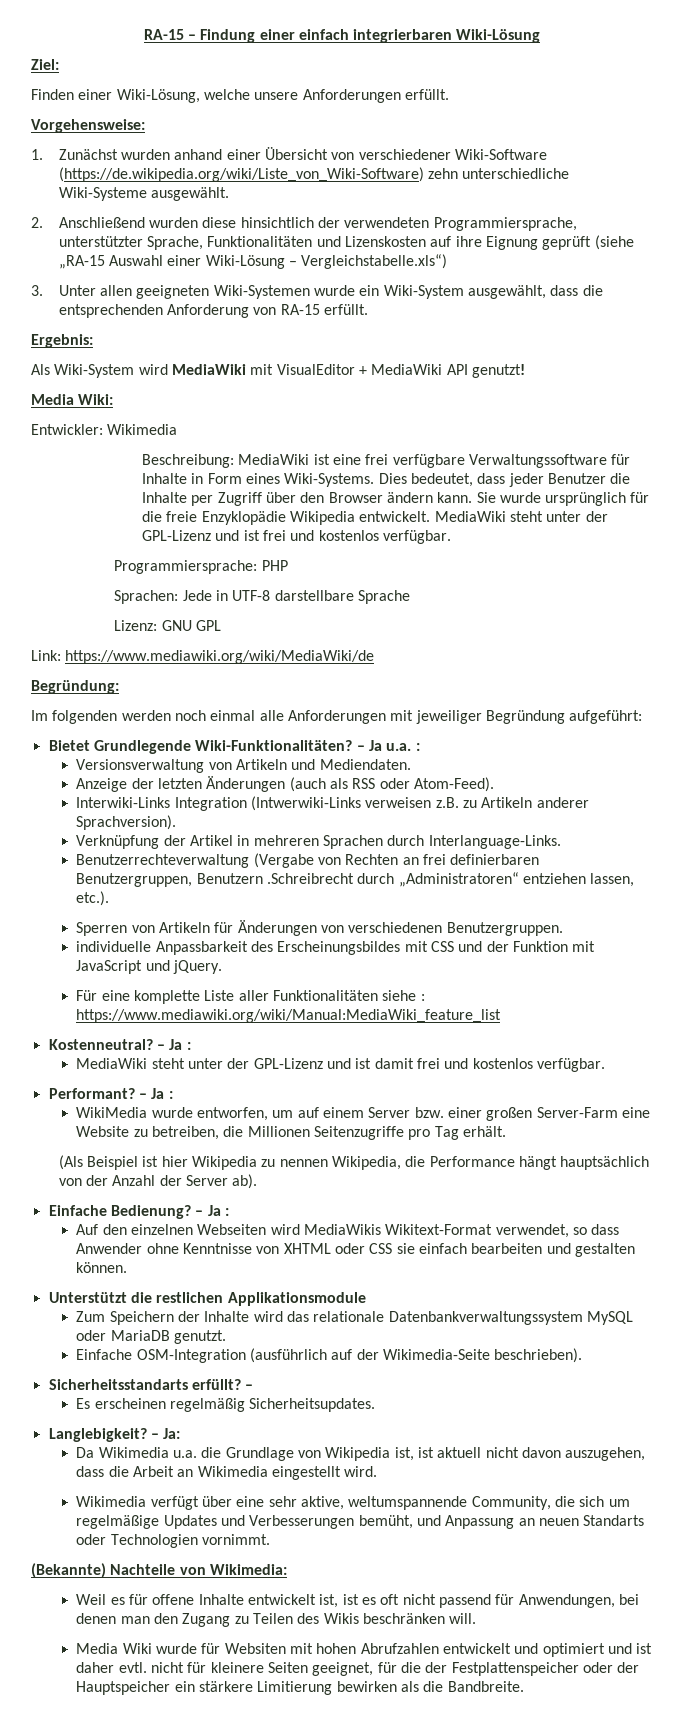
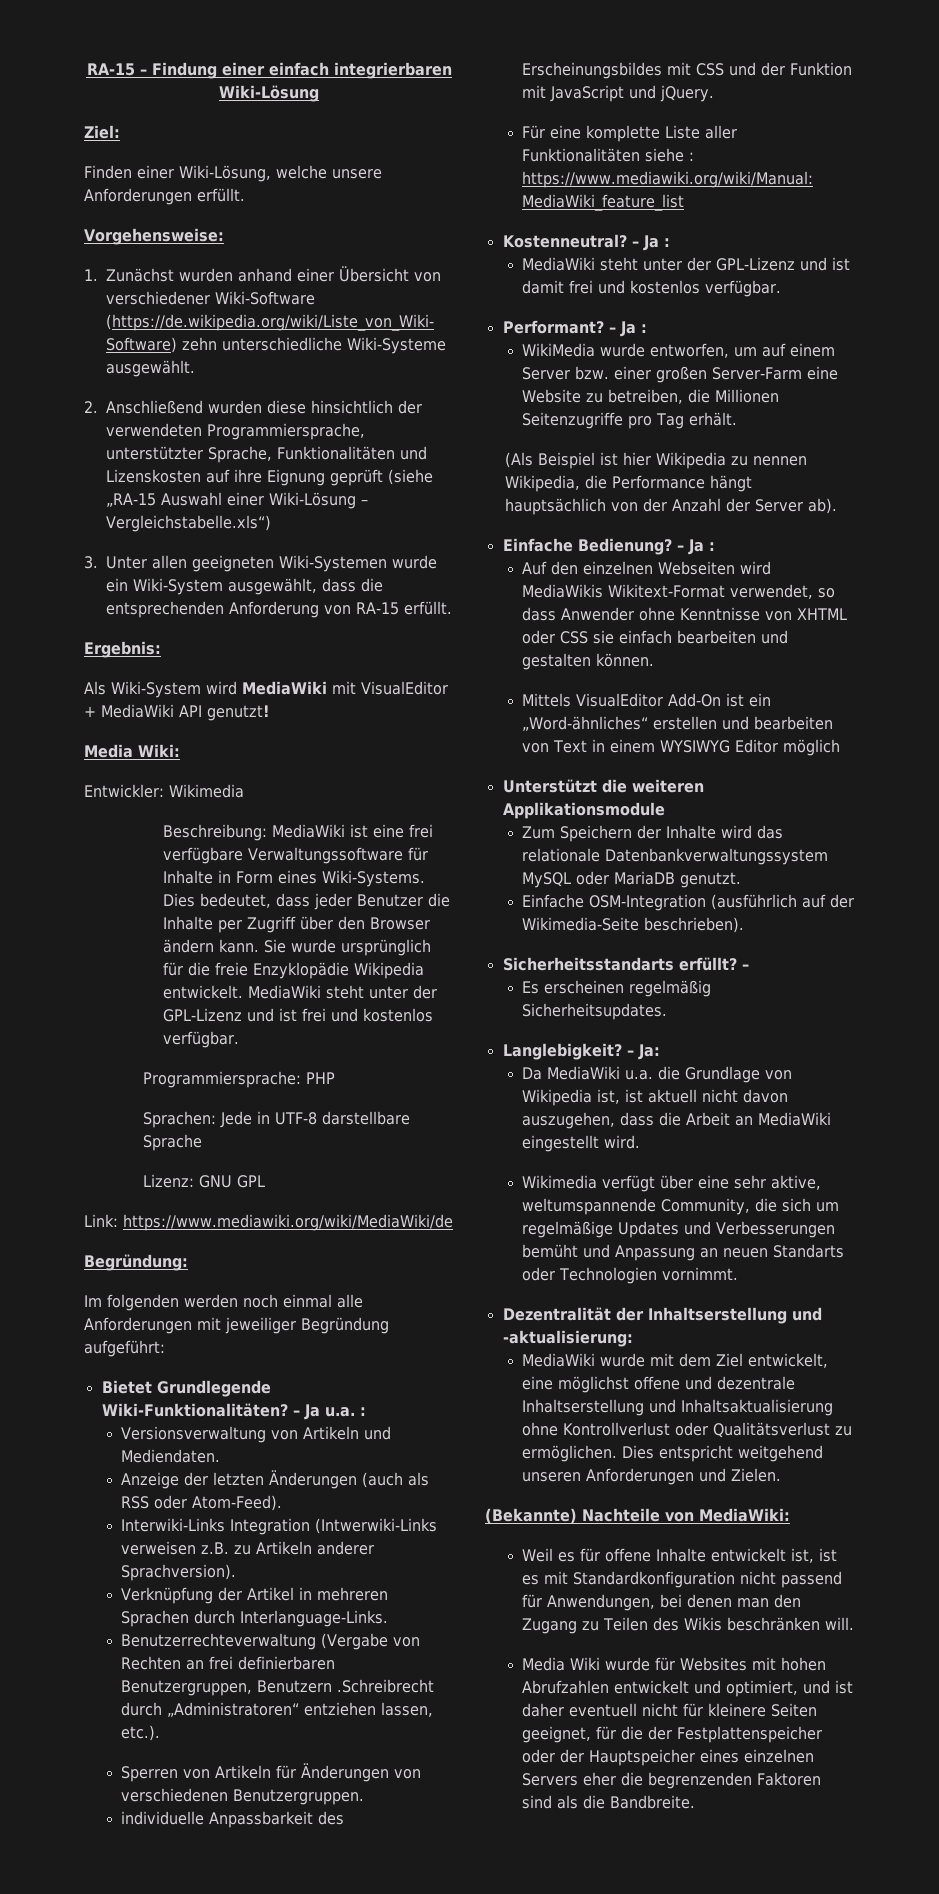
(128, 1267) none -> [522,693,772,707] [522,716,834,731] [522,739,841,756] // Mittels VisualEditor Add-On ist ein „Word-ähnliches“ erstellen und bearbeiten von Text in einem WYSIWYG Editor möglich
[156,1292,224,1303] restlichen -> [631,779,704,793] weiteren
[98,1447,169,1458] Wikimedia -> [547,1066,621,1080] MediaWiki
[197,1466,268,1477] Wikimedia -> [758,1112,832,1126] MediaWiki
[358,1515,413,1529] bemüht, -> [522,1244,579,1258] bemüht
(270, 1539) none -> [502,1307,822,1324] [502,1330,633,1347] [522,1353,829,1368] [522,1376,796,1393] [522,1399,834,1416] [522,1422,853,1438] [522,1445,824,1462] [522,1468,782,1485] // Dezentralität der Inhaltserstellung und -aktualisierung: // MediaWiki wurde mit dem Ziel entwickelt, eine möglichst offene und dezentrale Inhaltserstellung und Inhaltsaktualisierung ohne Kontrollverlust oder Qualitätsverlust zu ermöglichen. Dies entspricht weitgehend unseren Anforderungen und Zielen.
[209,1564,287,1575] Wikimedia: -> [699,1508,790,1522] MediaWiki:
[380,1594,400,1605] oft -> [544,1571,736,1588] mit Standardkonfiguration
[224,1643,286,1654] Websiten -> [680,1657,748,1671] Websites
[542,1643,605,1657] optimiert -> [726,1680,799,1697] optimiert,
[118,1662,147,1673] evtl. -> [569,1703,638,1717] eventuell
[174,1681,397,1695] ein stärkere Limitierung bewirken -> [700,1749,815,1763] [522,1772,822,1789] [522,1795,553,1809] eines einzelnen Servers eher die begrenzenden Faktoren sind

